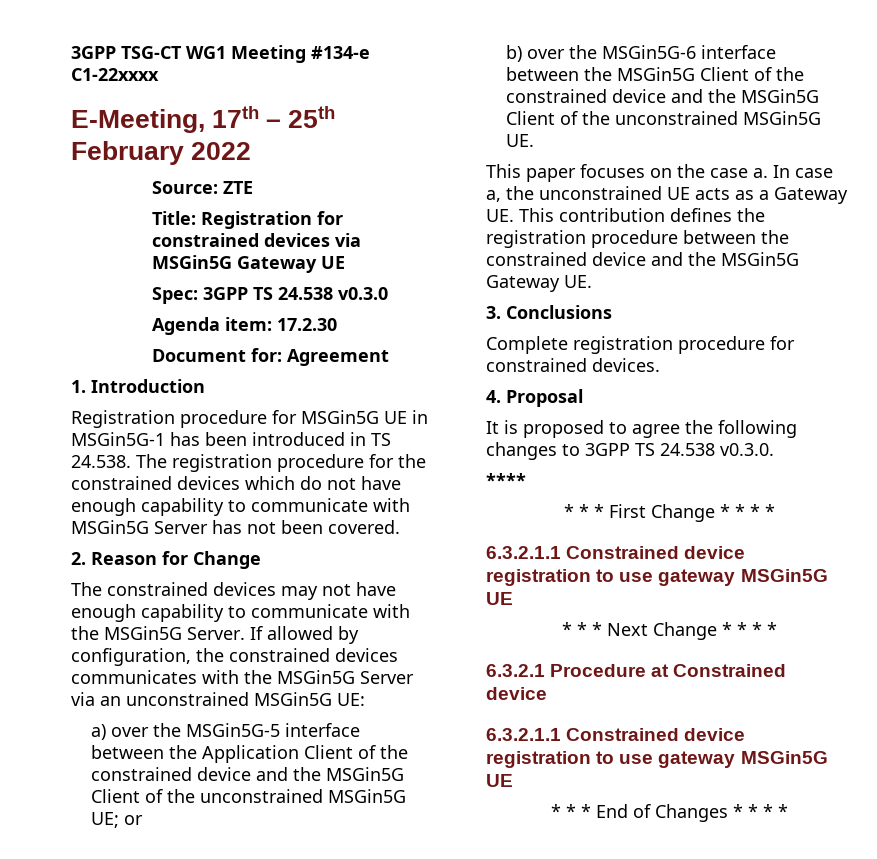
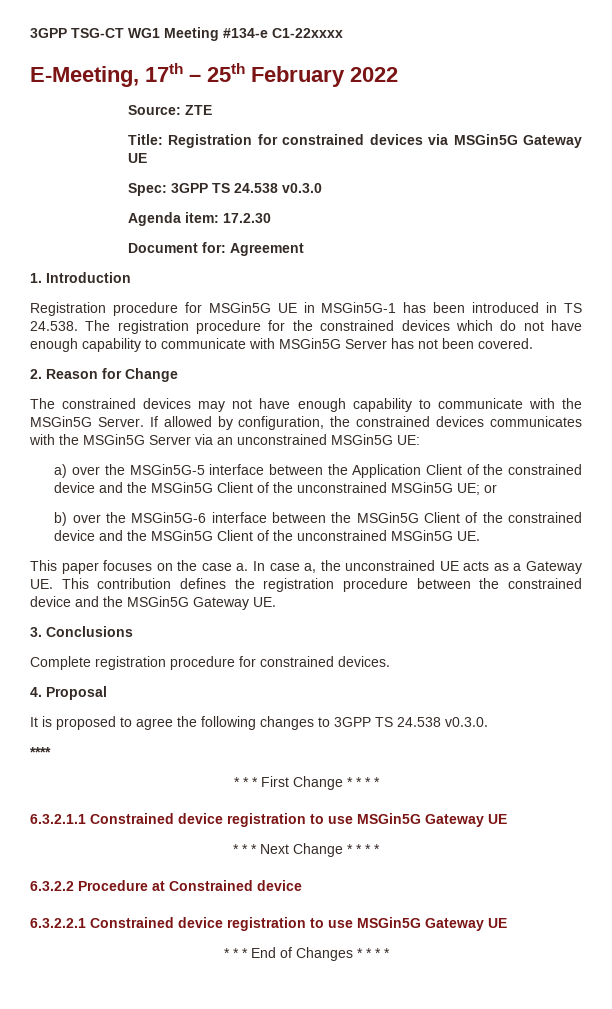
[658,569,828,586] gateway MSGin5G -> [357,813,484,827] MSGin5G Gateway
[486,664,545,677] 6.3.2.1 -> [30,881,74,891] 6.3.2.2
[486,728,746,741] [486,751,828,768] 6.3.2.1.1 Constrained device registration to use gateway MSGin5G -> [30,917,484,931] 6.3.2.2.1 Constrained device registration to use MSGin5G Gateway

